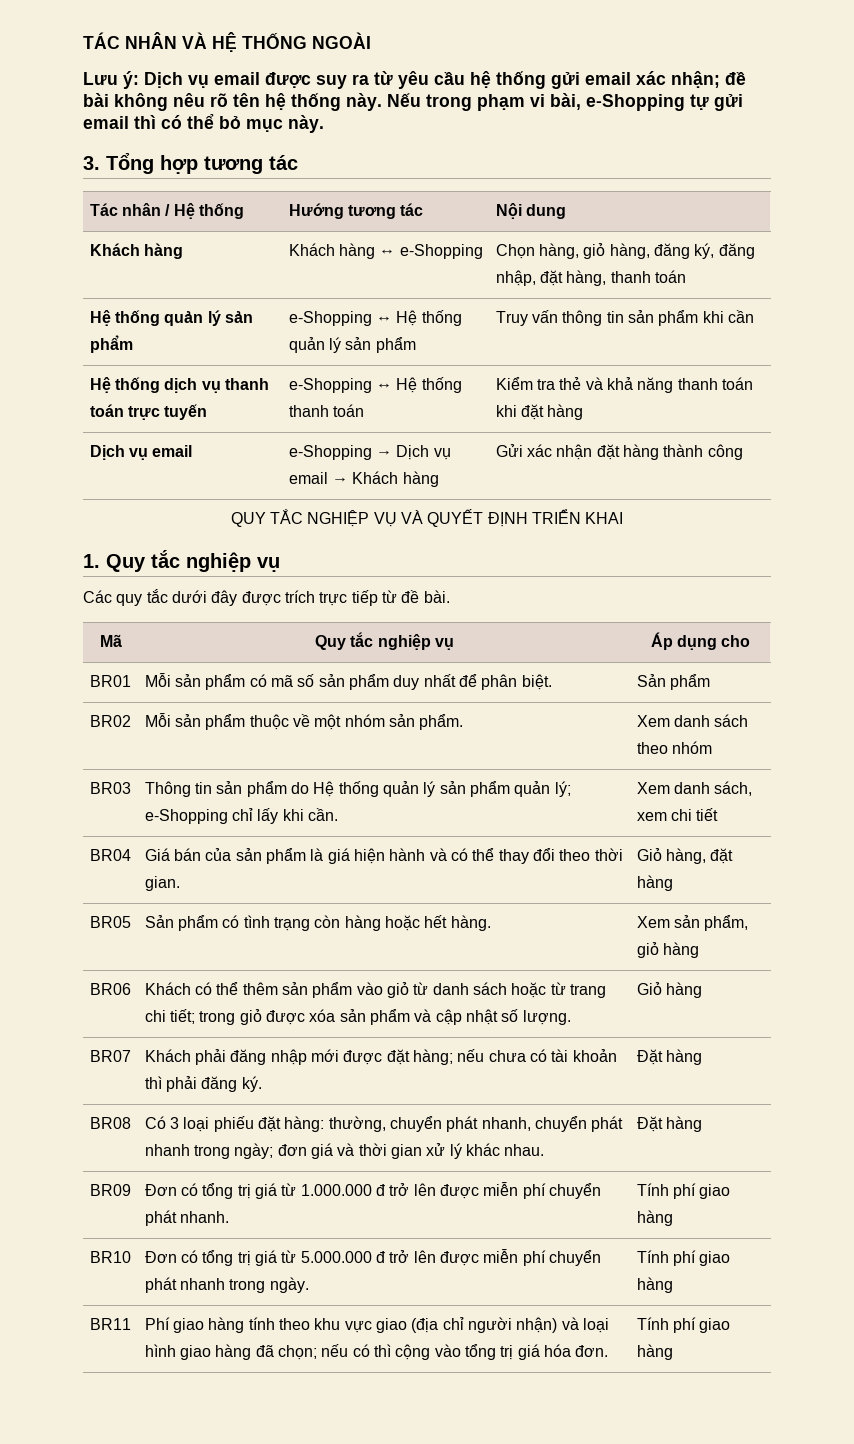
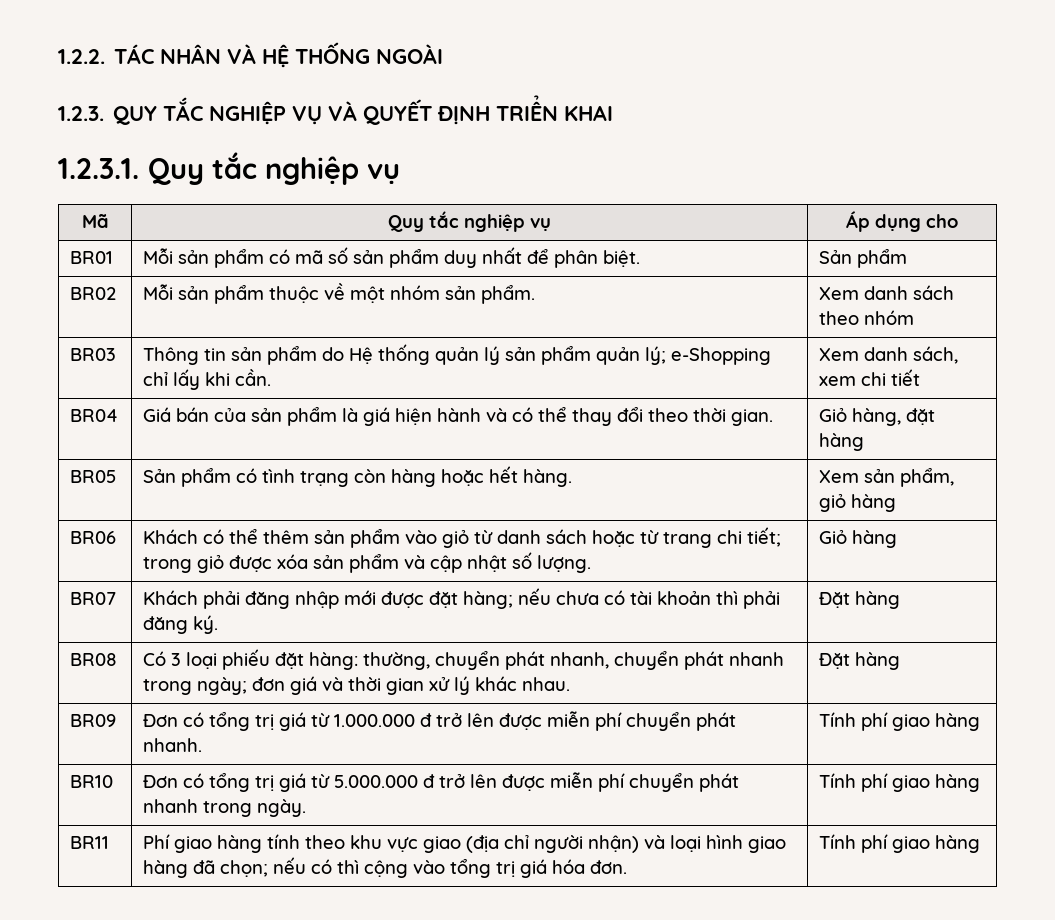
(83, 40) none -> [58,49,105,64] 1.2.2.
[83,71,746,89] [83,93,743,111] [83,114,324,133] [83,153,298,174] [89,203,245,219] [288,203,424,219] [495,203,567,219] [89,243,184,259] [288,243,483,259] [495,243,755,259] [495,270,687,286] [89,310,254,326] [89,335,133,353] [288,310,462,326] [288,337,416,353] [495,310,754,326] [89,377,270,393] [89,404,208,420] [288,377,462,393] [288,404,365,417] [495,377,753,393] [495,404,584,420] [89,445,193,460] [288,445,451,460] [288,471,439,487] [495,444,743,460] Lưu ý: Dịch vụ email được suy ra từ yêu cầu hệ thống gửi email xác nhận; đề bài không nêu rõ tên hệ thống này. Nếu trong phạm vi bài, e-Shopping tự gửi email thì có thể bỏ mục này. // 3. Tổng hợp tương tác // Tác nhân / Hệ thống | Hướng tương tác | Nội dung // Khách hàng | Khách hàng ↔ e-Shopping | Chọn hàng, giỏ hàng, đăng ký, đăng nhập, đặt hàng, thanh toán // Hệ thống quản lý sản phẩm | e-Shopping ↔ Hệ thống quản lý sản phẩm | Truy vấn thông tin sản phẩm khi cần // Hệ thống dịch vụ thanh toán trực tuyến | e-Shopping ↔ Hệ thống thanh toán | Kiểm tra thẻ và khả năng thanh toán khi đặt hàng // Dịch vụ email | e-Shopping → Dịch vụ email → Khách hàng | Gửi xác nhận đặt hàng thành công // -> [58,106,104,121] 1.2.3.
[83,550,280,572] [83,589,450,606] 1. Quy tắc nghiệp vụ // Các quy tắc dưới đây được trích trực tiếp từ đề bài. -> [58,152,401,185] 1.2.3.1. Quy tắc nghiệp vụ

